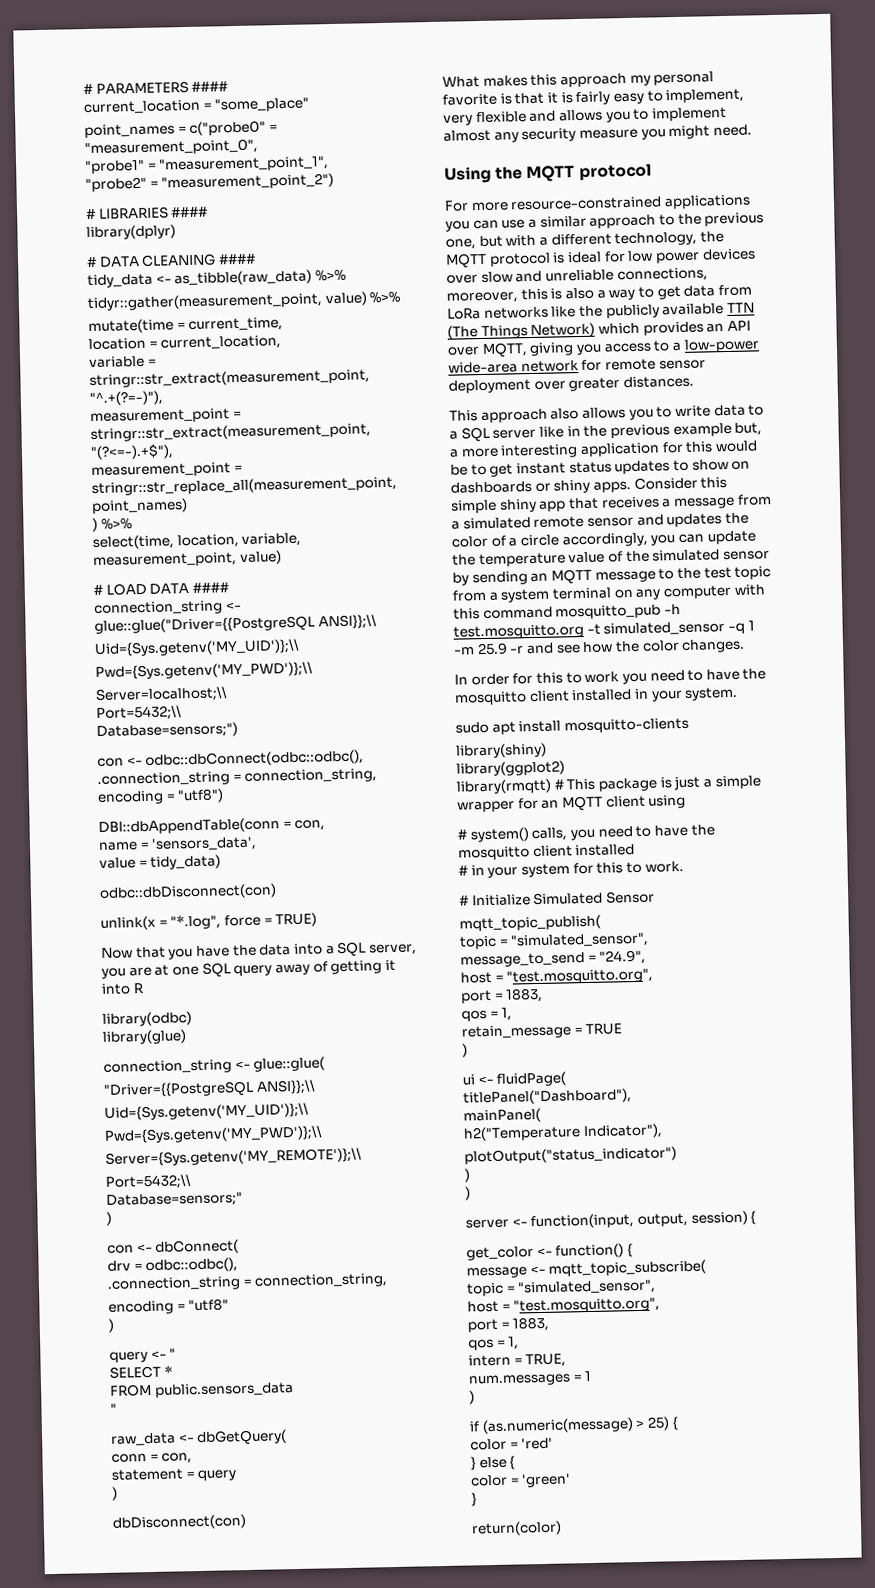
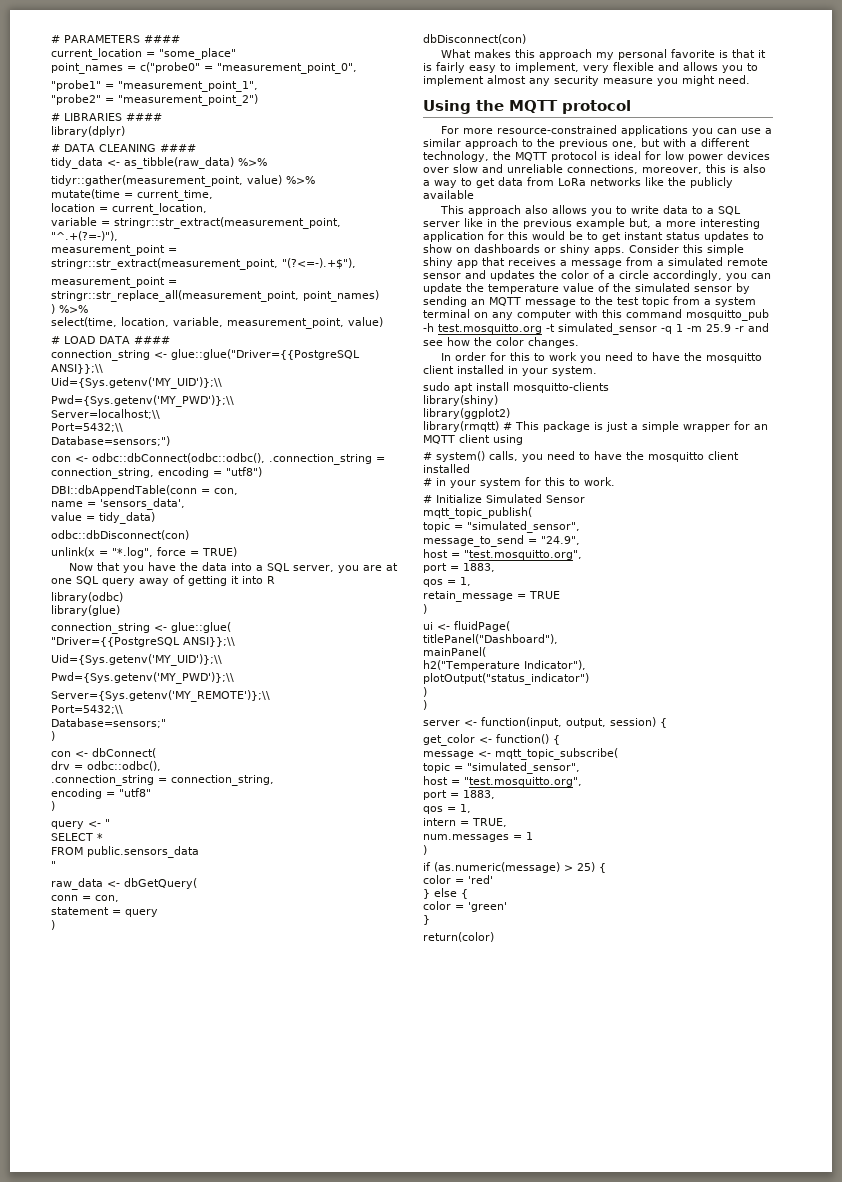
[726,302,755,314] [447,320,751,340] [447,338,760,357] [448,358,706,374] [448,375,694,394] TTN (The Things Network) which provides an API over MQTT, giving you access to a low-power wide-area network for remote sensor deployment over greater distances. -> (474, 194) none

